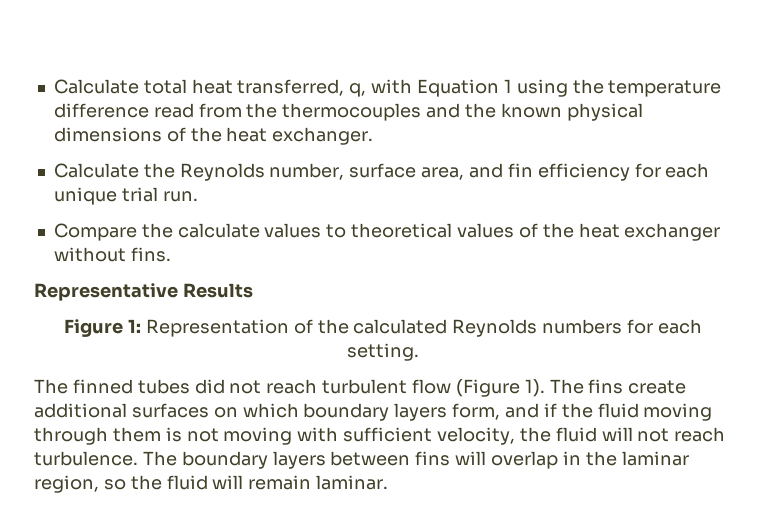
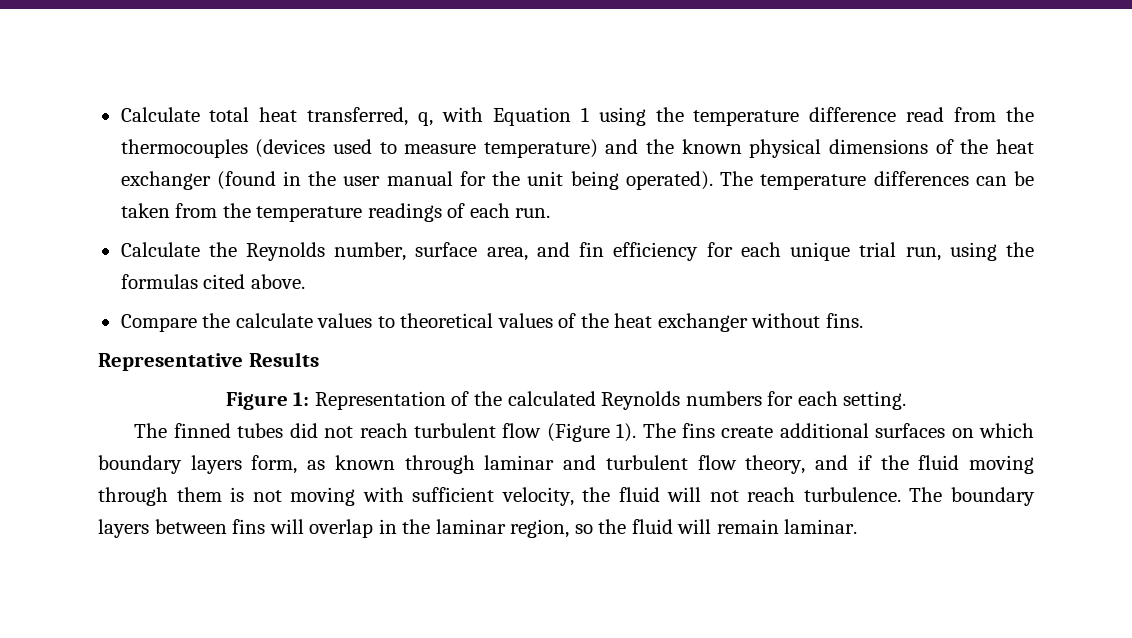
(422, 112) none -> [255,139,598,158] (devices used to measure temperature)
[272,127,374,145] exchanger. -> [120,171,1035,190] [120,203,551,222] exchanger (found in the user manual for the unit being operated). The temperature differences can be taken from the temperature readings of each run.
[162,191,198,202] run. -> [905,242,1035,261] [120,274,305,289] run, using the formulas cited above.
(501, 411) none -> [307,455,806,474] as known through laminar and turbulent flow theory,

